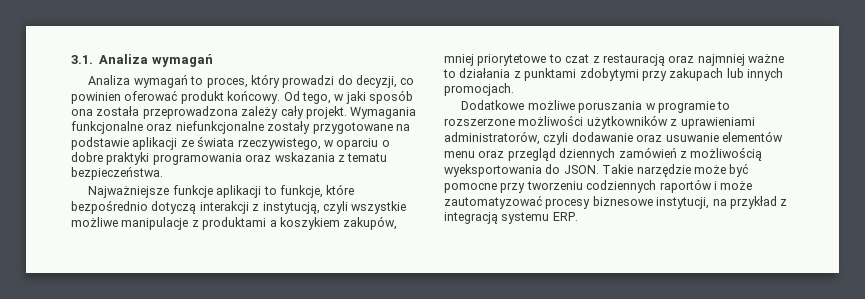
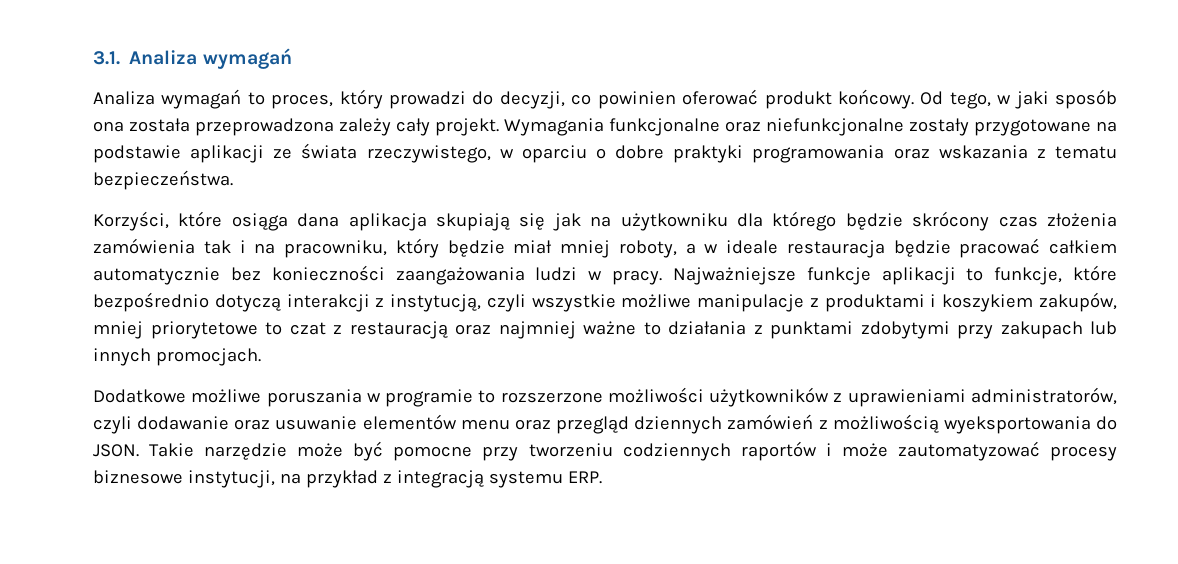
(163, 173) none -> [93,211,1117,231] [93,238,1117,258] [93,265,662,285] Korzyści, które osiąga dana aplikacja skupiają się jak na użytkowniku dla którego będzie skrócony czas złożenia zamówienia tak i na pracowniku, który będzie miał mniej roboty, a w ideale restauracja będzie pracować całkiem automatycznie bez konieczności zaangażowania ludzi w pracy.
[269,220,277,227] a -> [930,294,937,307] i

